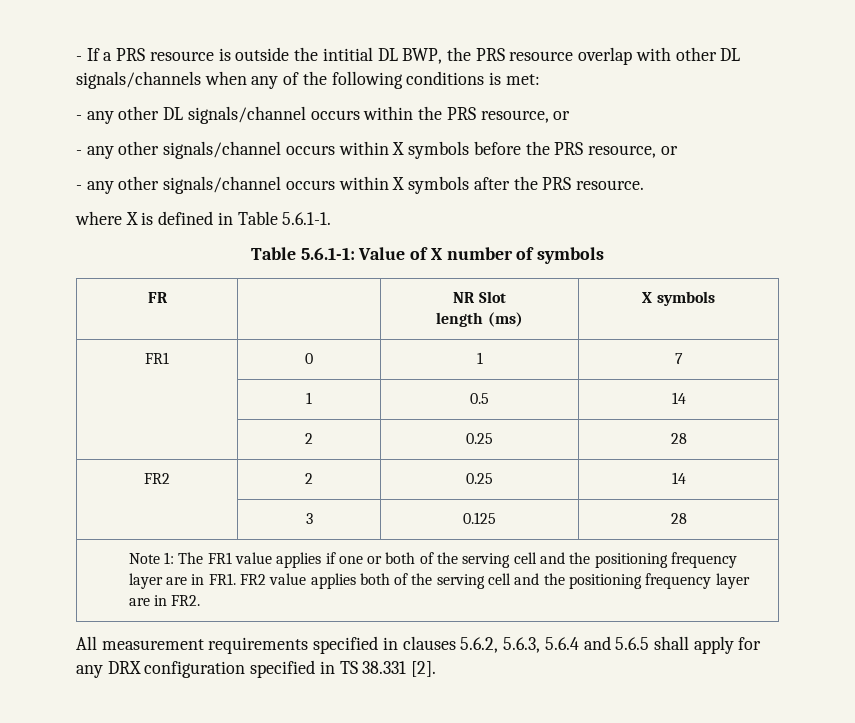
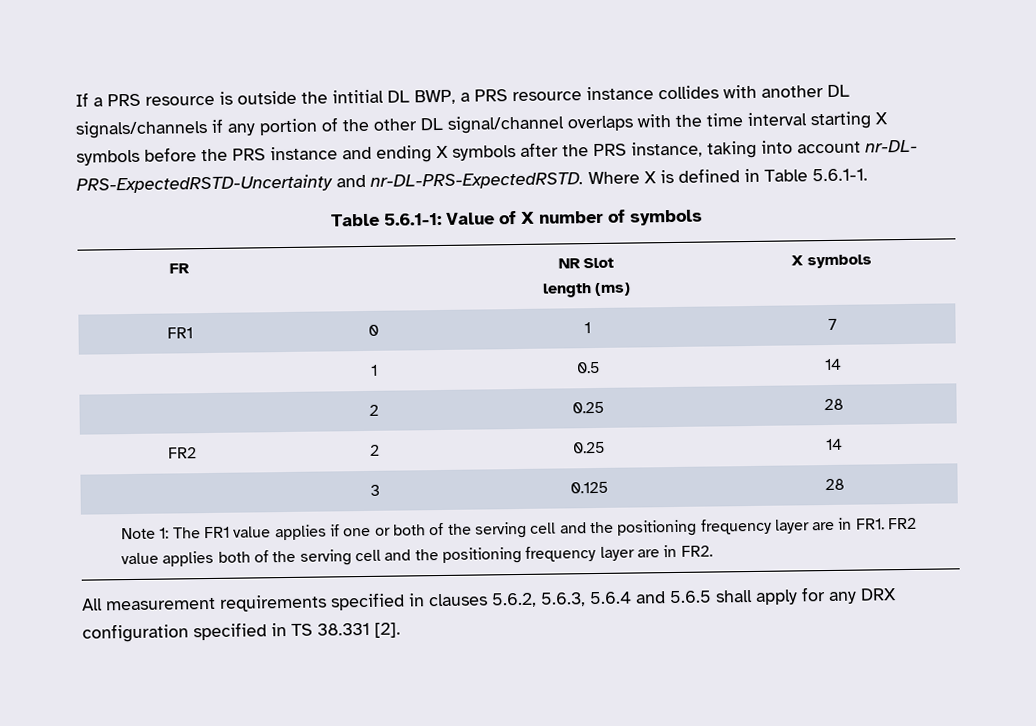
[76,56,82,61] - -> (75, 99) none
[446,47,741,65] [76,71,540,89] [76,106,571,124] [76,141,389,159] the PRS resource overlap with other DL signals/channels when any of the following conditions is met: // - any other DL signals/channel occurs within the PRS resource, or // - any other signals/channel occurs within -> [460,84,850,102] [75,111,871,139] a PRS resource instance collides with another DL signals/channels if any portion of the other DL signal/channel overlaps with the time interval starting
[587,145,678,158] [76,176,389,194] resource, or // - any other signals/channel occurs within -> [270,145,432,163] instance and ending
[575,180,644,190] [75,211,122,225] resource. // where -> [631,139,918,159] [76,171,640,194] instance, taking into account nr-DL- PRS-ExpectedRSTD-Uncertainty and nr-DL-PRS-ExpectedRSTD. Where

